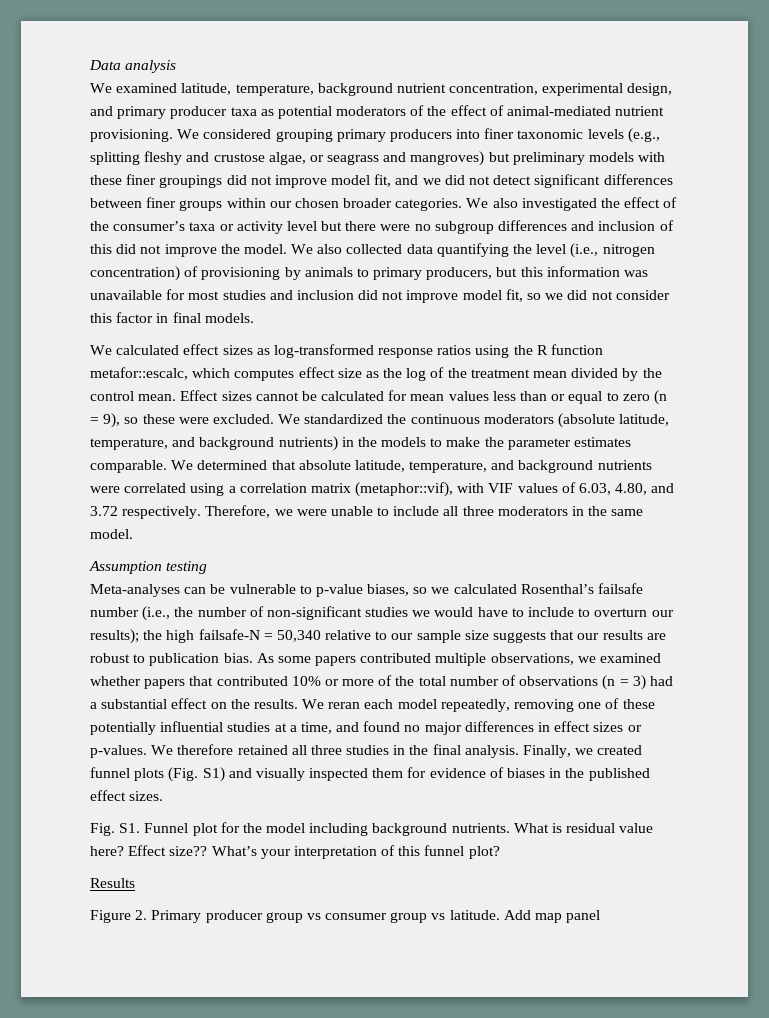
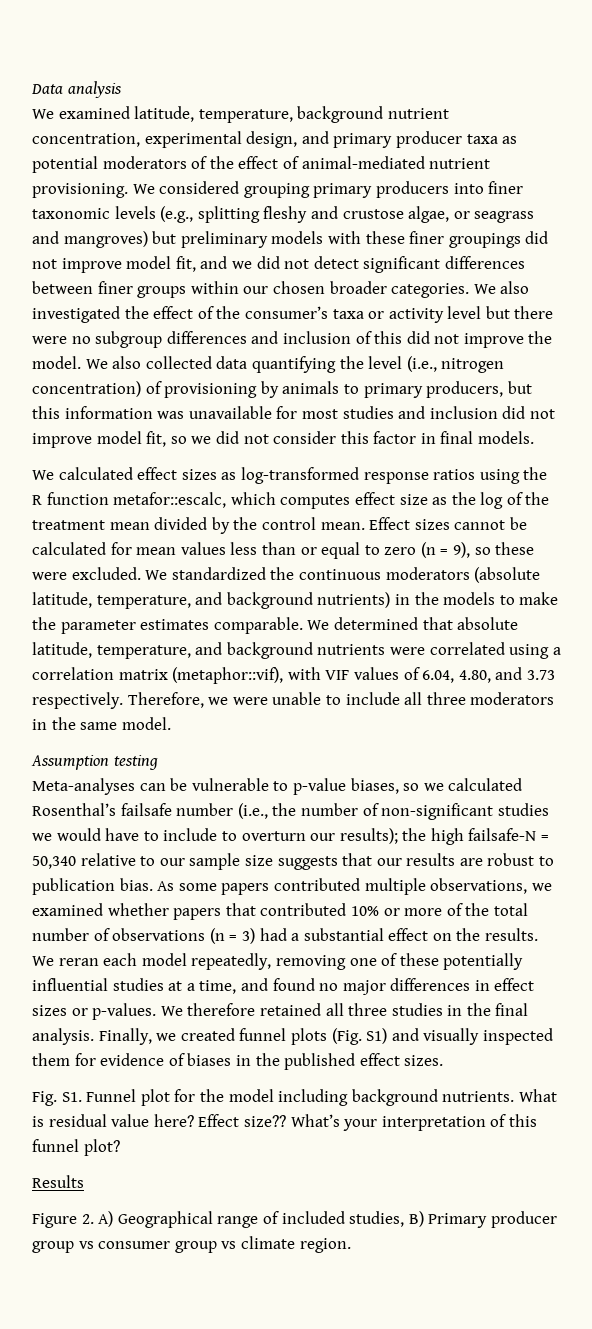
[579,483,612,495] 6.03, -> [422,670,455,683] 6.04,
[90,506,118,516] 3.72 -> [526,670,555,680] 3.73
(148, 915) none -> [98,1211,424,1228] A) Geographical range of included studies, B)
[449,910,601,923] latitude. Add map panel -> [240,1236,351,1253] climate region.

